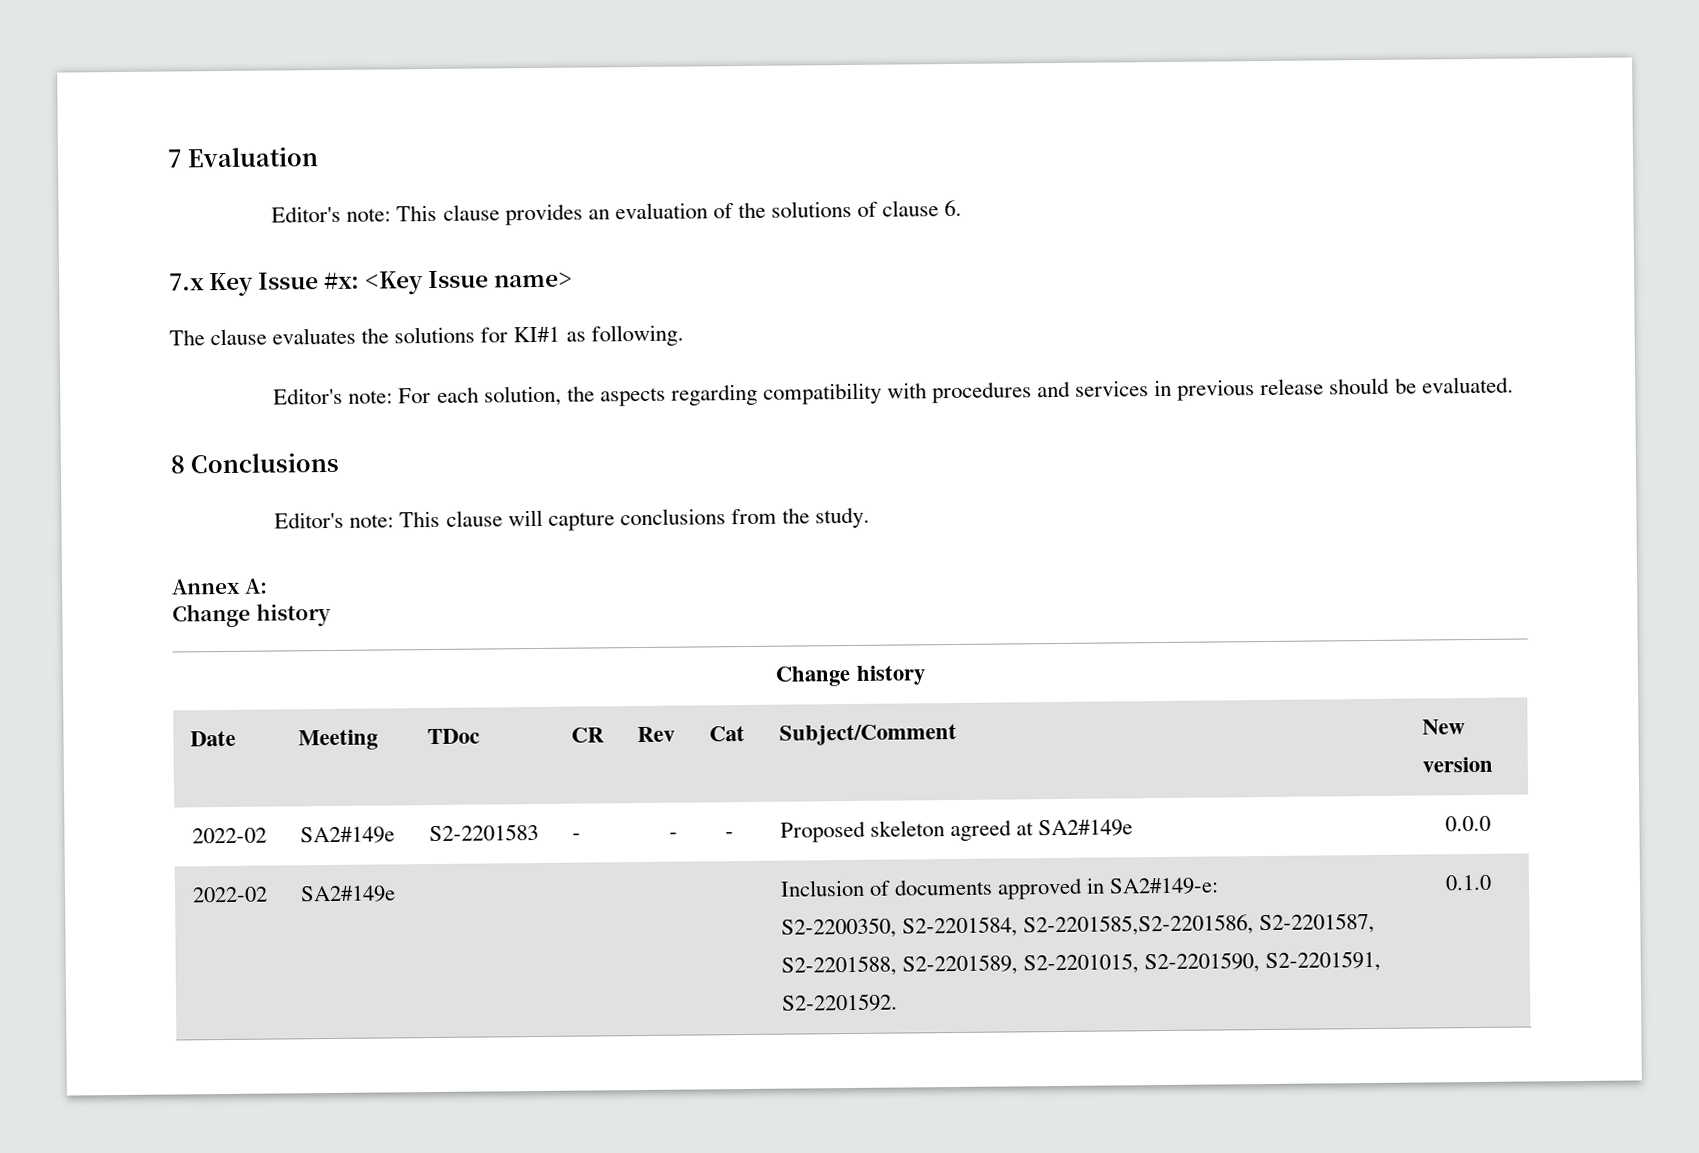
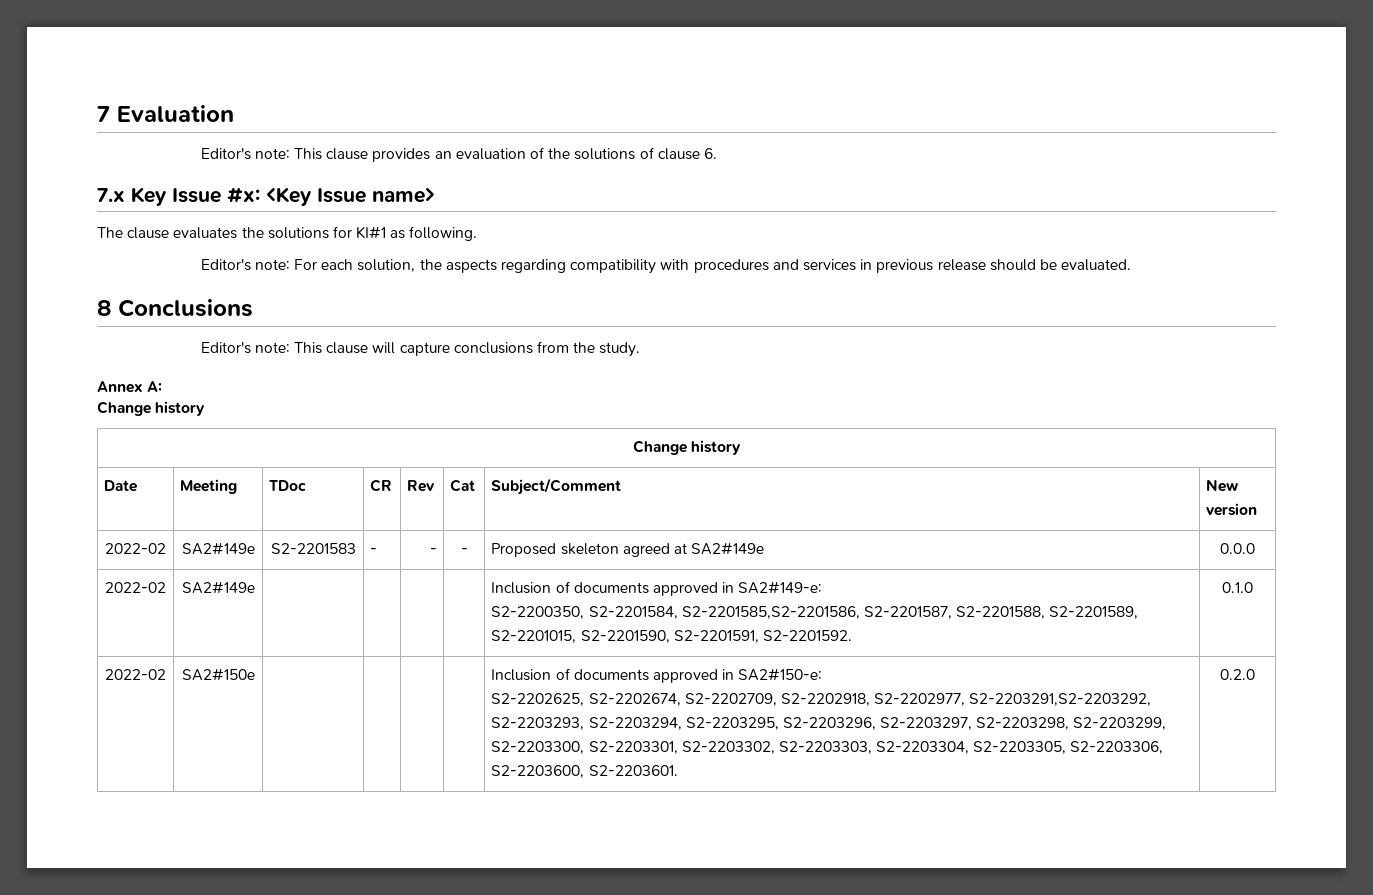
(1492, 882) none -> [105,669,166,680] [181,668,255,681] [491,668,823,683] [491,693,1152,706] [491,717,1167,730] [491,741,1164,754] [491,765,678,778] [1220,669,1255,680] // 2022-02 | SA2#150e | | | | | Inclusion of documents approved in SA2#150-e: // S2-2202625, S2-2202674, S2-2202709, S2-2202918, S2-2202977, S2-2203291,S2-2203292, S2-2203293, S2-2203294, S2-2203295, S2-2203296, S2-2203297, S2-2203298, S2-2203299, S2-2203300, S2-2203301, S2-2203302, S2-2203303, S2-2203304, S2-2203305, S2-2203306, S2-2203600, S2-2203601. | 0.2.0

